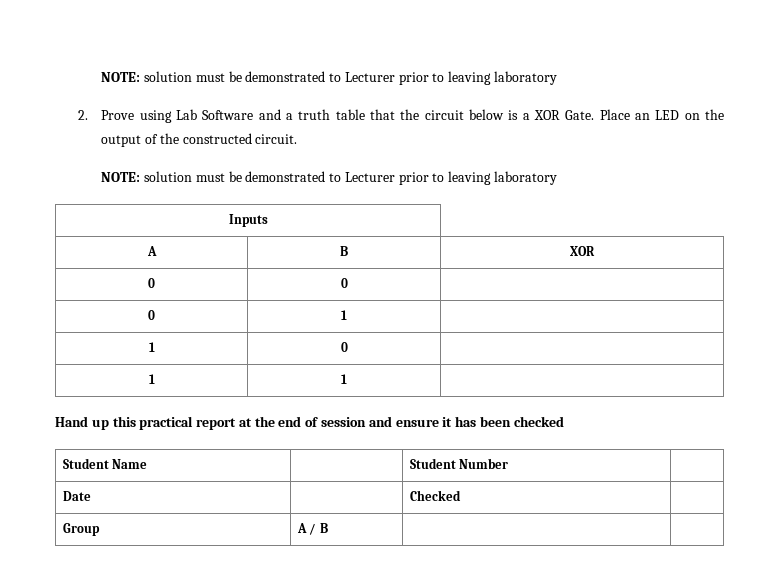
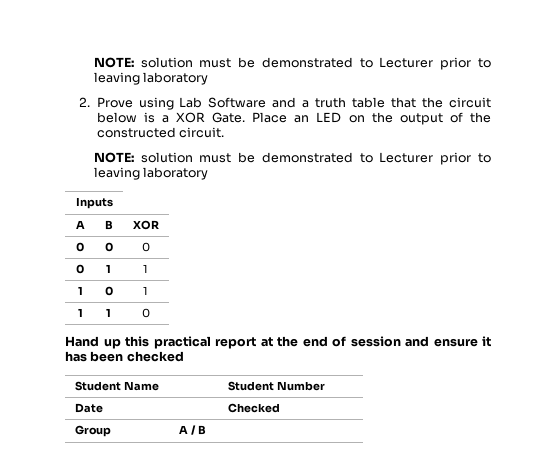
(348, 283) none -> [141,242,150,252] 0
(347, 315) none -> [143,264,148,273] 1
[148,374,155,384] [341,374,347,384] // 1 | 1 | -> [143,286,148,295] [77,308,83,317] [106,308,111,317] [141,308,150,318] 1 // 1 | 1 | 0

